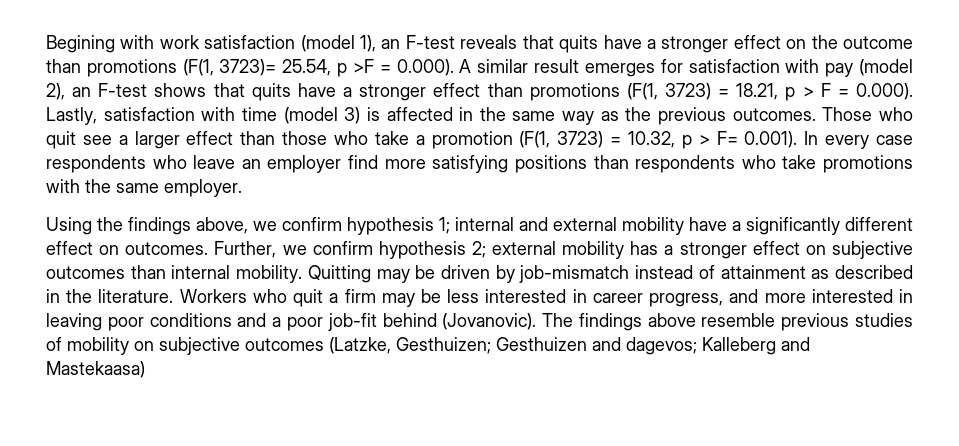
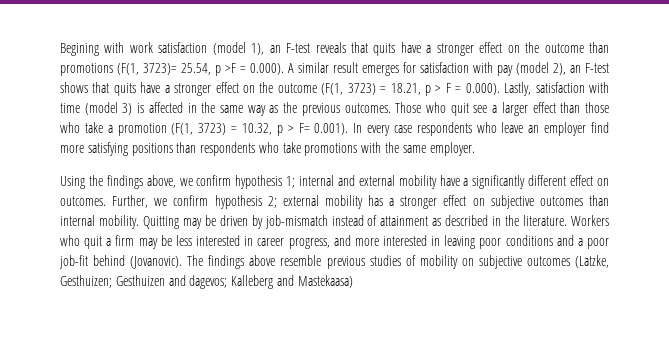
[487,83,620,101] than promotions -> [243,82,317,93] on the outcome

